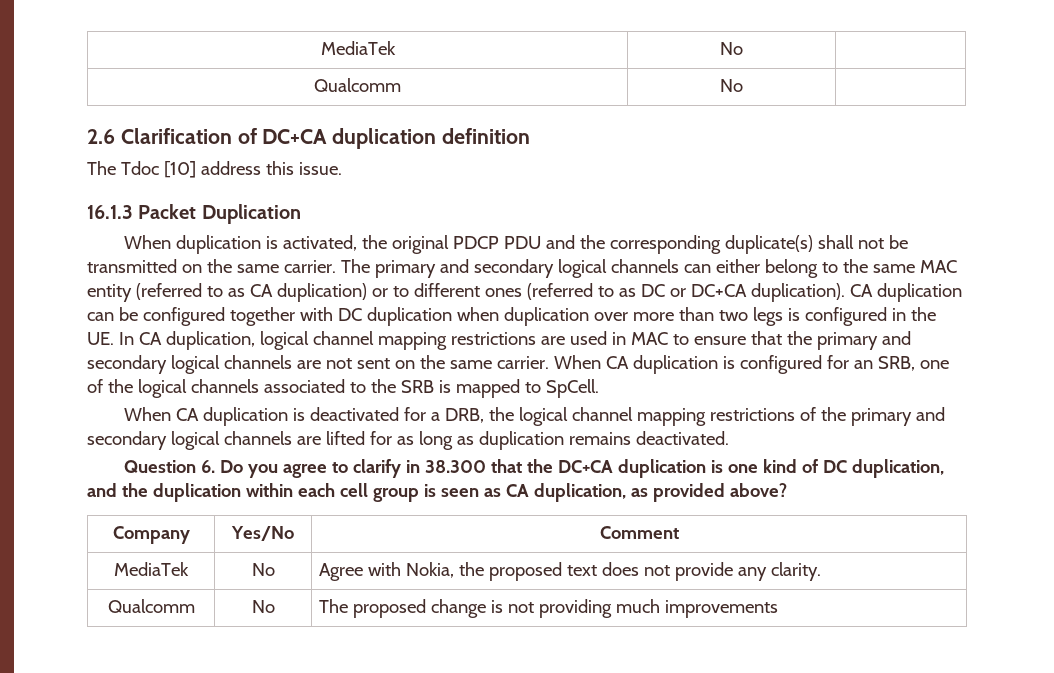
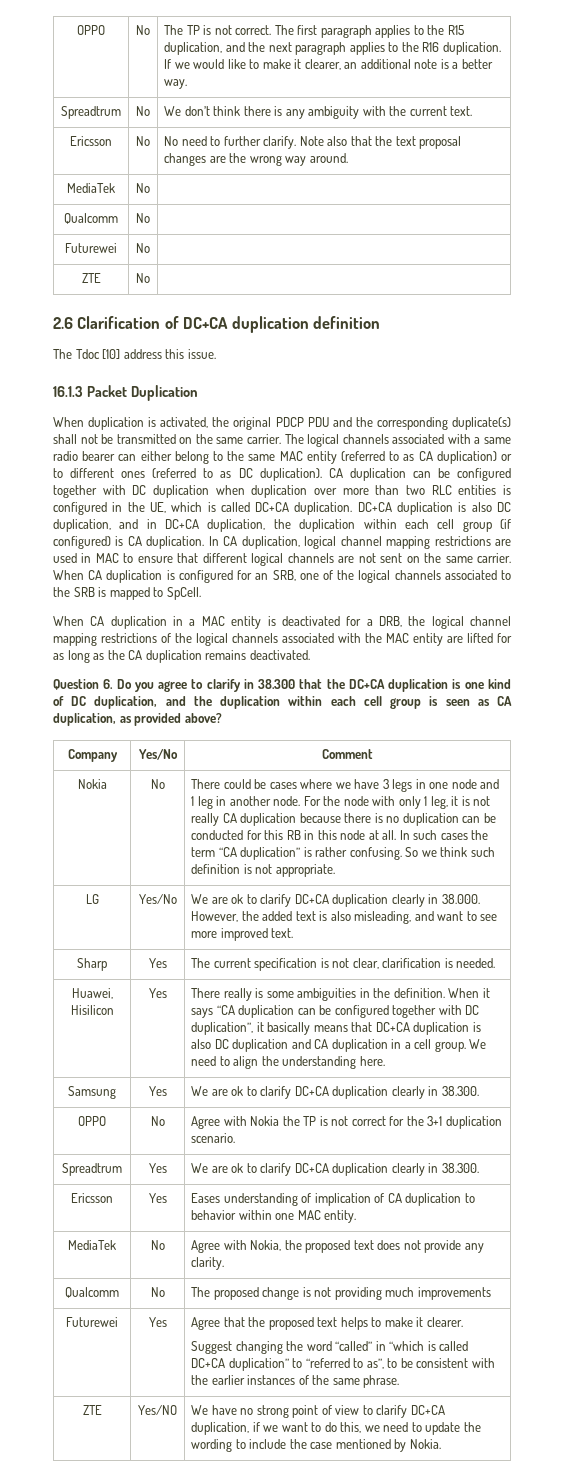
(320, 48) none -> [77,25,105,35] [136,25,150,35] [164,25,464,38] [164,42,501,55] [164,59,493,70] [164,79,188,89] [61,106,121,119] [136,106,150,116] [164,106,473,119] [70,136,112,146] [136,136,150,146] [164,136,462,149] [164,153,348,166] OPPO | No | The TP is not correct. The first paragraph applies to the R15 duplication, and the next paragraph applies to the R16 duplication. If we would like to make it clearer, an additional note is a better way. // Spreadtrum | No | We don’t think there is any ambiguity with the current text. // Ericsson | No | No need to further clarify. Note also that the text proposal changes are the wrong way around. //
(743, 85) none -> [65,243,118,253] [136,243,150,253] [81,273,101,283] [136,273,150,283] // Futurewei | No | // ZTE | No |
[374,259,679,278] primary and secondary logical channels -> [307,434,511,447] [53,451,116,461] logical channels associated with a same radio bearer
[669,284,747,297] or DC+CA -> (253, 473) none
[752,307,783,326] legs -> [431,485,497,495] RLC entities
[87,332,114,345] UE. -> [149,502,512,515] [53,519,512,532] [53,536,205,549] UE, which is called DC+CA duplication. DC+CA duplication is also DC duplication, and in DC+CA duplication, the duplication within each cell group (if configured) is CA duplication.
[786,331,911,350] [87,355,167,374] the primary and secondary -> [202,553,247,563] different
(289, 416) none -> [173,616,262,629] in a MAC entity
[851,407,946,426] [87,431,292,450] primary and secondary logical channels -> [196,633,443,646] logical channels associated with the MAC entity
(474, 440) none -> [107,650,143,660] the CA
(679, 532) none -> [77,779,107,789] [150,779,165,789] [191,779,500,792] [191,796,491,809] [191,813,496,826] [191,830,489,840] [191,847,495,860] [191,864,335,877] [85,894,99,904] [138,894,177,904] [191,894,480,907] [191,911,498,924] [191,928,294,941] [77,958,107,971] [148,958,167,968] [191,958,496,971] [71,988,113,999] [70,1005,114,1015] [148,988,167,998] [191,988,490,1001] [191,1005,480,1018] [191,1022,481,1035] [191,1039,487,1052] [191,1056,385,1069] [68,1086,116,1099] [148,1086,167,1096] [191,1086,479,1099] [78,1116,106,1126] [150,1116,165,1126] [191,1116,502,1129] [191,1133,236,1143] [62,1163,122,1176] [148,1163,167,1173] [191,1163,479,1176] [71,1193,113,1203] [148,1193,167,1203] [191,1193,475,1206] [191,1210,357,1223] // Nokia | No | There could be cases where we have 3 legs in one node and 1 leg in another node. For the node with only 1 leg, it is not really CA duplication because there is no duplication can be conducted for this RB in this node at all. In such cases the term “CA duplication” is rather confusing. So we think such definition is not appropriate. // LG | Yes/No | We are ok to clarify DC+CA duplication clearly in 38.000. However, the added text is also misleading, and want to see more improved text. // Sharp | Yes | The current specification is not clear, clarification is needed. // Huawei, Hisilicon | Yes | There really is some ambiguities in the definition. When it says “CA duplication can be configured together with DC duplication”, it basically means that DC+CA duplication is also DC duplication and CA duplication in a cell group. We need to align the understanding here. // Samsung | Yes | We are ok to clarify DC+CA duplication clearly in 38.300. // OPPO | No | Agree with Nokia the TP is not correct for the 3+1 duplication scenario. // Spreadtrum | Yes | We are ok to clarify DC+CA duplication clearly in 38.300. // Ericsson | Yes | Eases understanding of implication of CA duplication to behavior within one MAC entity.
(778, 609) none -> [66,1317,119,1327] [148,1317,167,1327] [191,1317,463,1330] [191,1341,469,1354] [191,1358,495,1371] [191,1375,400,1388] [82,1405,102,1415] [138,1405,177,1415] [191,1405,445,1418] [191,1422,481,1435] [191,1439,441,1452] // Futurewei | Yes | Agree that the proposed text helps to make it clearer. // Suggest changing the word “called” in “which is called DC+CA duplication” to “referred to as”, to be consistent with the earlier instances of the same phrase. // ZTE | Yes/NO | We have no strong point of view to clarify DC+CA duplication, if we want to do this, we need to update the wording to include the case mentioned by Nokia.

